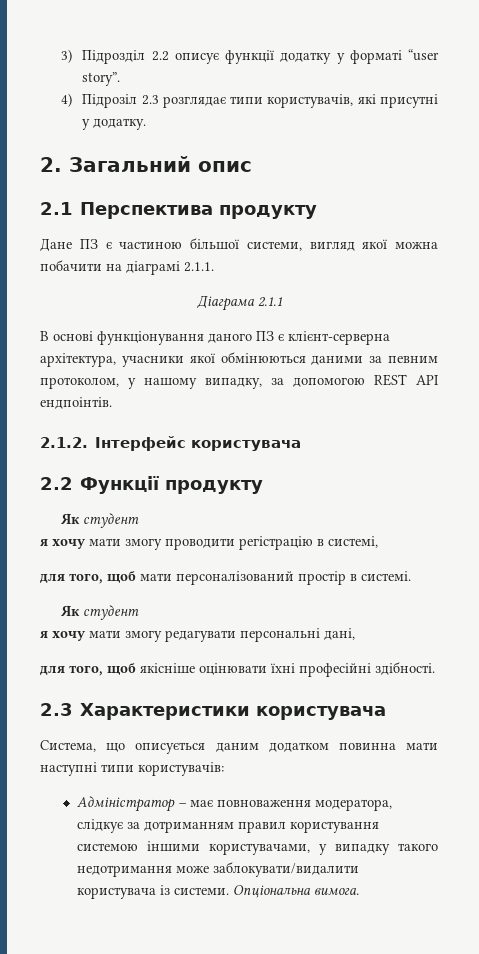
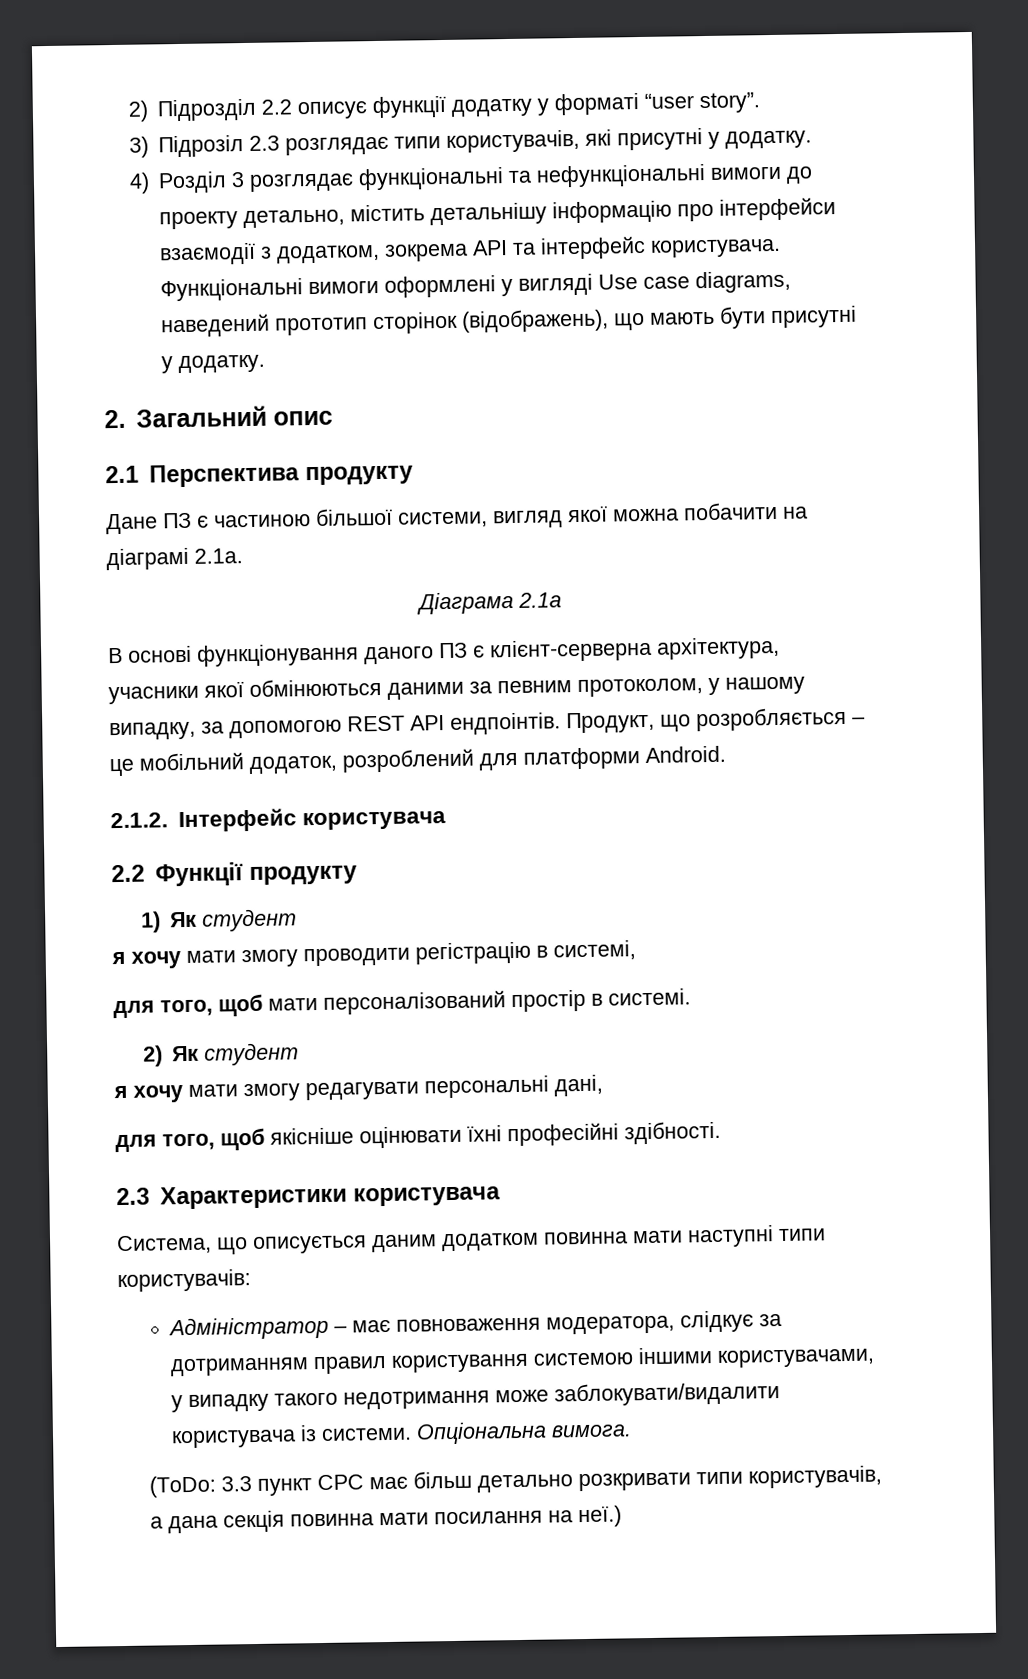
[61,49,73,63] 3) -> [127,100,149,122] 2)
[61,93,73,107] 4) -> [128,136,149,158] 3)
(147, 124) none -> [128,164,814,194] [159,197,837,230] [159,235,782,266] [160,270,792,302] [160,305,858,338] [161,354,266,374] // 4) Розділ 3 розглядає функціональні та нефункціональні вимоги до проекту детально, містить детальнішу інформацію про інтерфейси взаємодії з додатком, зокрема API та інтерфейс користувача. Функціональні вимоги оформлені у вигляді Use case diagrams, наведений прототип сторінок (відображень), що мають бути присутні у додатку.
[184,262,214,272] 2.1.1. -> [194,548,243,564] 2.1а.
[257,297,283,307] 2.1.1 -> [517,592,562,608] 2.1а
(112, 403) none -> [566,706,865,734] [109,745,726,777] Продукт, що розробляється – це мобільний додаток, розроблений для платформи Android.
(264, 487) none -> [140,911,161,933] 1)
(411, 576) none -> [142,1045,163,1067] 2)
(360, 891) none -> [148,1465,882,1498] [149,1505,622,1534] // (ToDo: 3.3 пункт СРС має більш детально розкривати типи користувачів, а дана секція повинна мати посилання на неї.)

